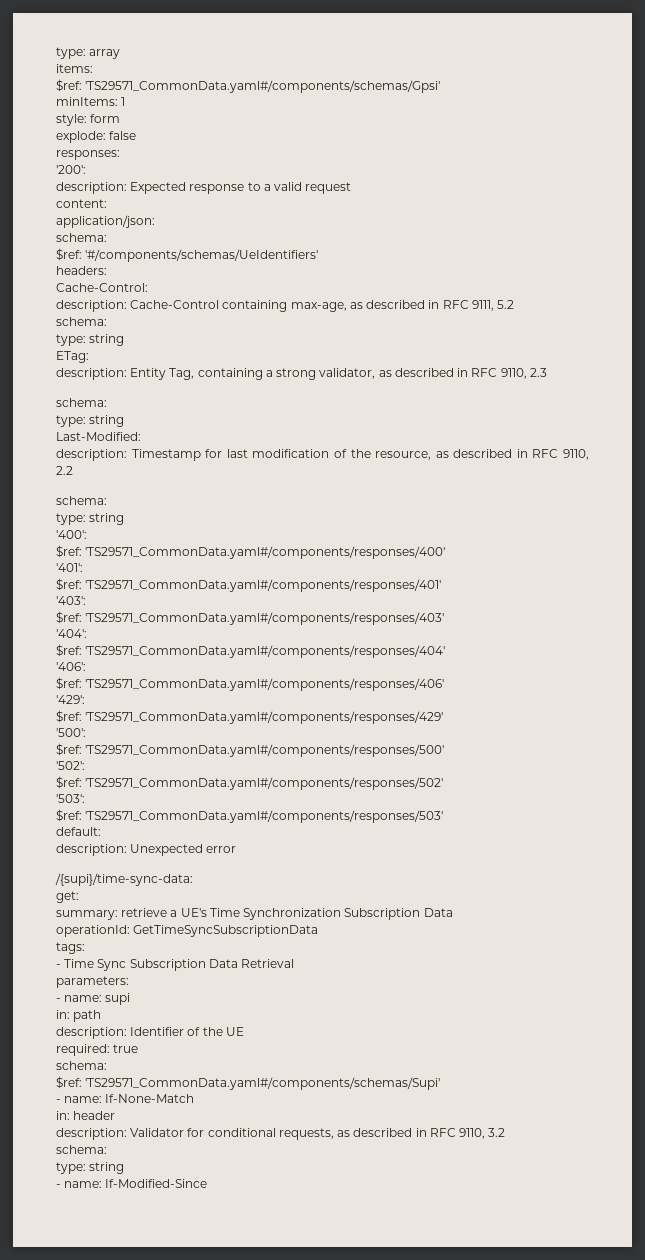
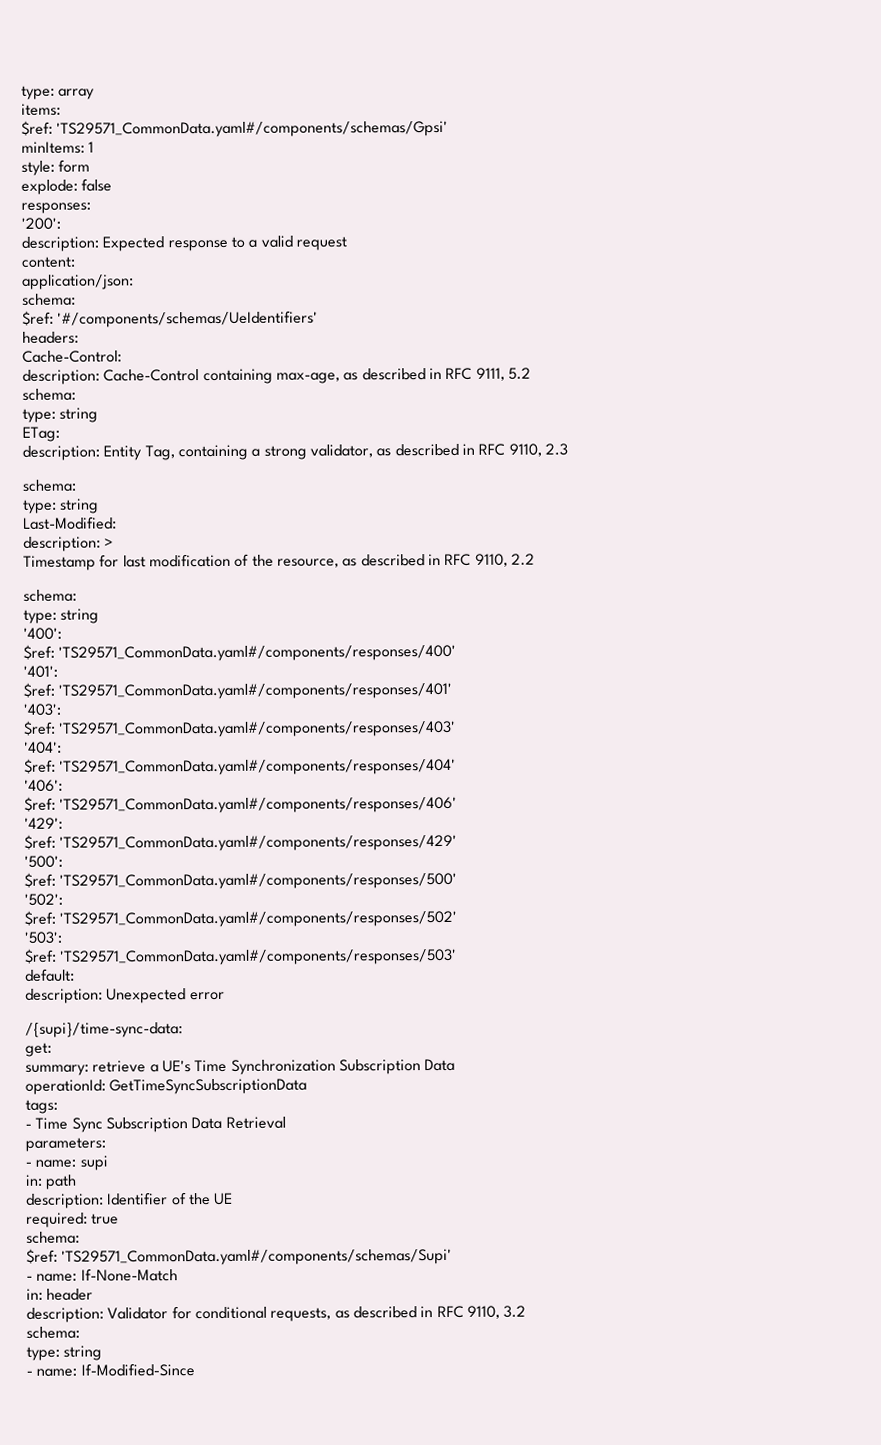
(127, 455) none -> [104,538,115,548] > //

